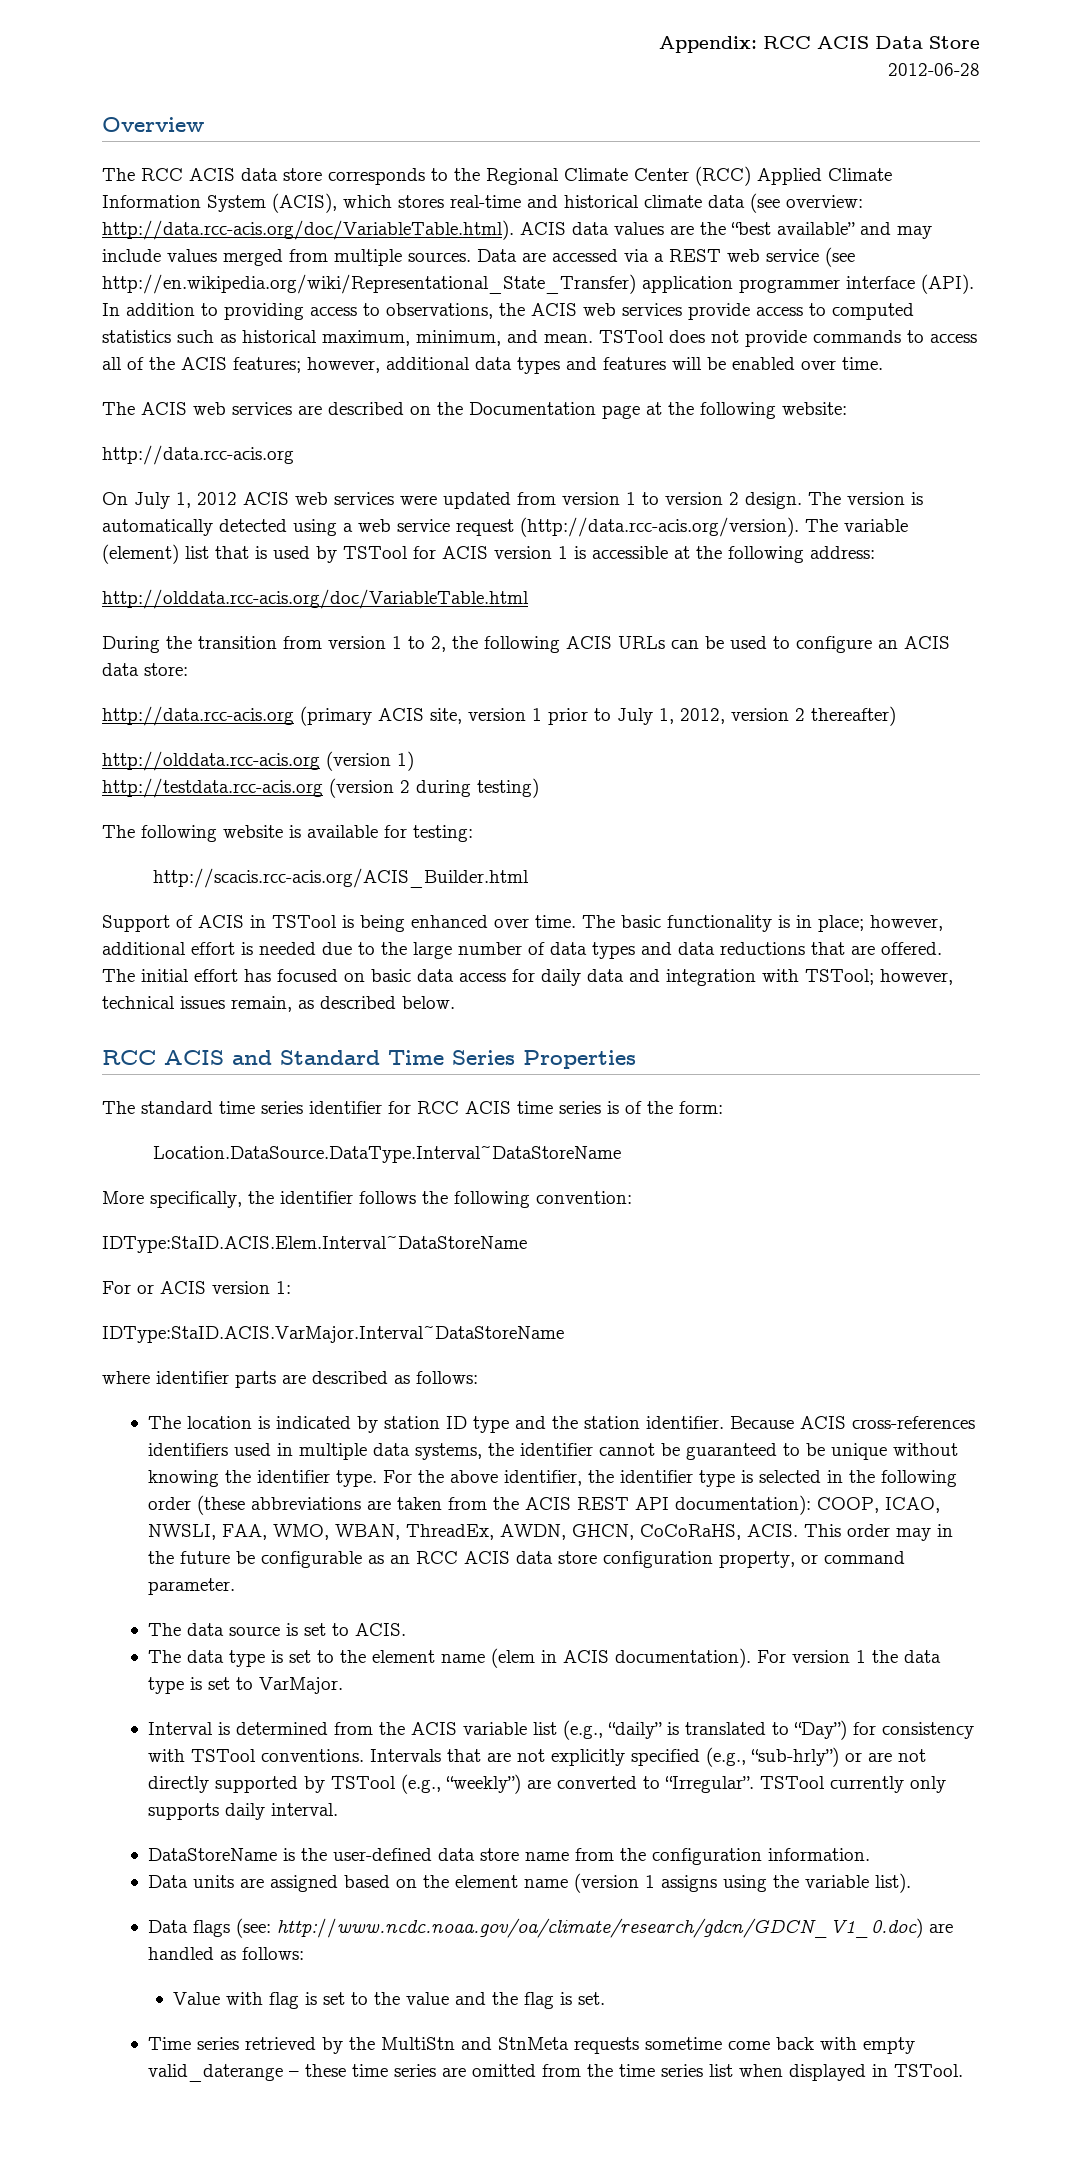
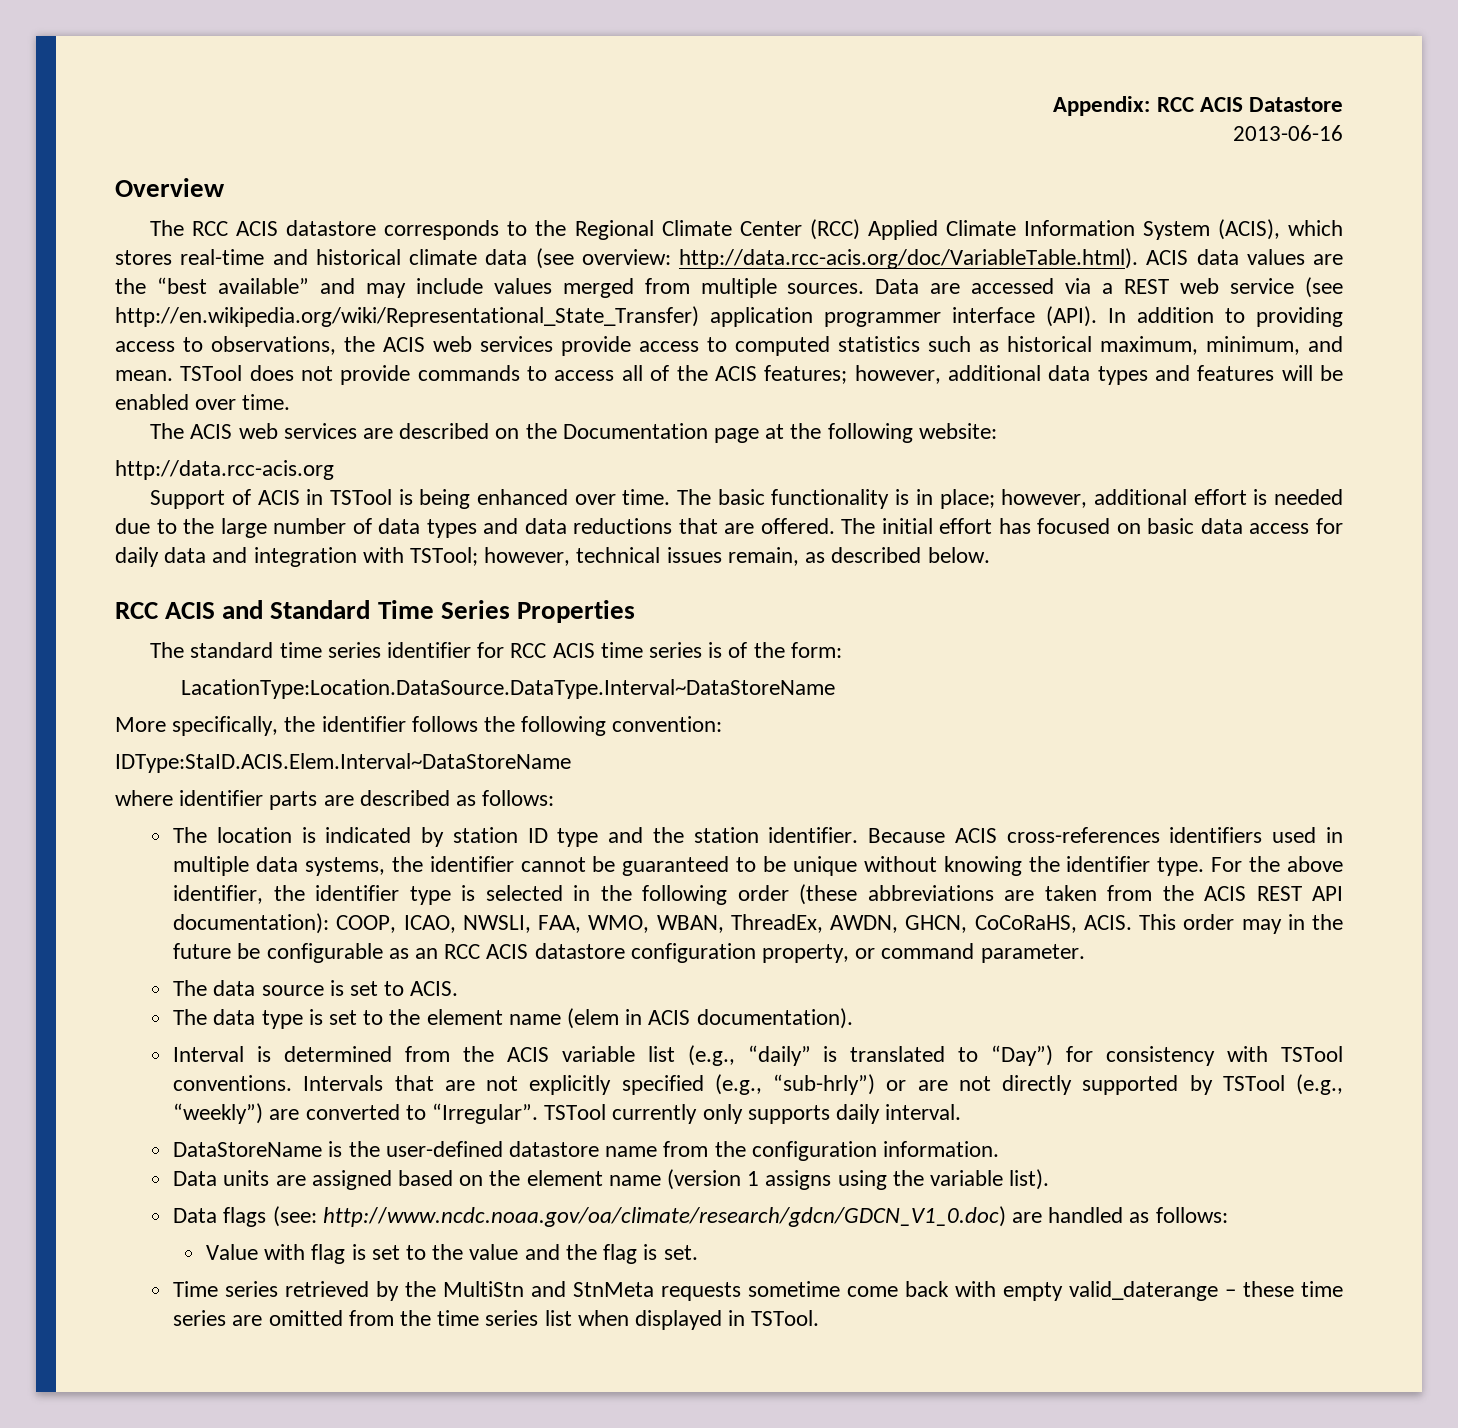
[875,36,980,49] [888,63,980,76] Data Store // 2012-06-28 -> [1249,97,1343,112] [1233,125,1343,141] Datastore // 2013-06-16
[241,168,322,181] data store -> [286,220,377,236] datastore
[102,492,923,509] [102,517,908,537] [102,544,875,564] [102,589,529,609] [102,636,950,653] [102,663,188,676] [102,706,896,726] [102,751,414,771] [102,778,539,798] [102,825,473,842] [152,868,529,888] // On July 1, 2012 ACIS web services were updated from version 1 to version 2 design. The version is automatically detected using a web service request (http://data.rcc-acis.org/version). The variable (element) list that is used by TSTool for ACIS version 1 is accessible at the following address: // http://olddata.rcc-acis.org/doc/VariableTable.html // During the transition from version 1 to 2, the following ACIS URLs can be used to configure an ACIS data store: // http://data.rcc-acis.org (primary ACIS site, version 1 prior to July 1, 2012, version 2 thereafter) // http://olddata.rcc-acis.org (version 1) // http://testdata.rcc-acis.org (version 2 during testing) // The following website is available for testing: // http://scacis.rcc-acis.org/ACIS_Builder.html -> (334, 470) none
[152,1145,621,1163] Location.DataSource.DataType.Interval~DataStoreName -> [180,679,835,699] LacationType:Location.DataSource.DataType.Interval~DataStoreName
[102,1281,291,1294] [102,1325,564,1343] // For or ACIS version 1: // IDType:StaID.ACIS.VarMajor.Interval~DataStoreName -> (571, 763) none
[516,1551,598,1564] data store -> [534,943,625,959] datastore
[757,1650,942,1663] [148,1677,344,1694] For version 1 the data type is set to VarMajor. -> (853, 1018) none
[438,1848,520,1861] data store -> [508,1141,599,1157] datastore

